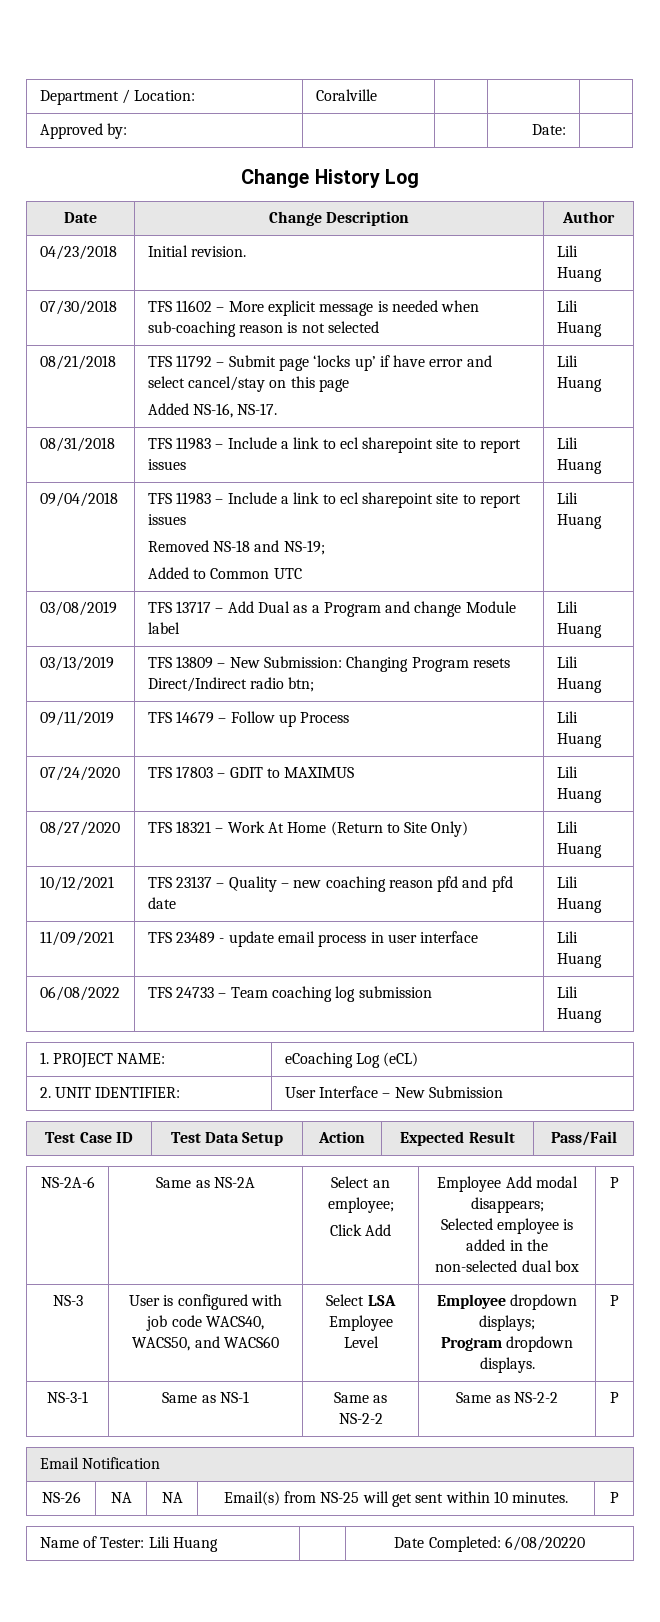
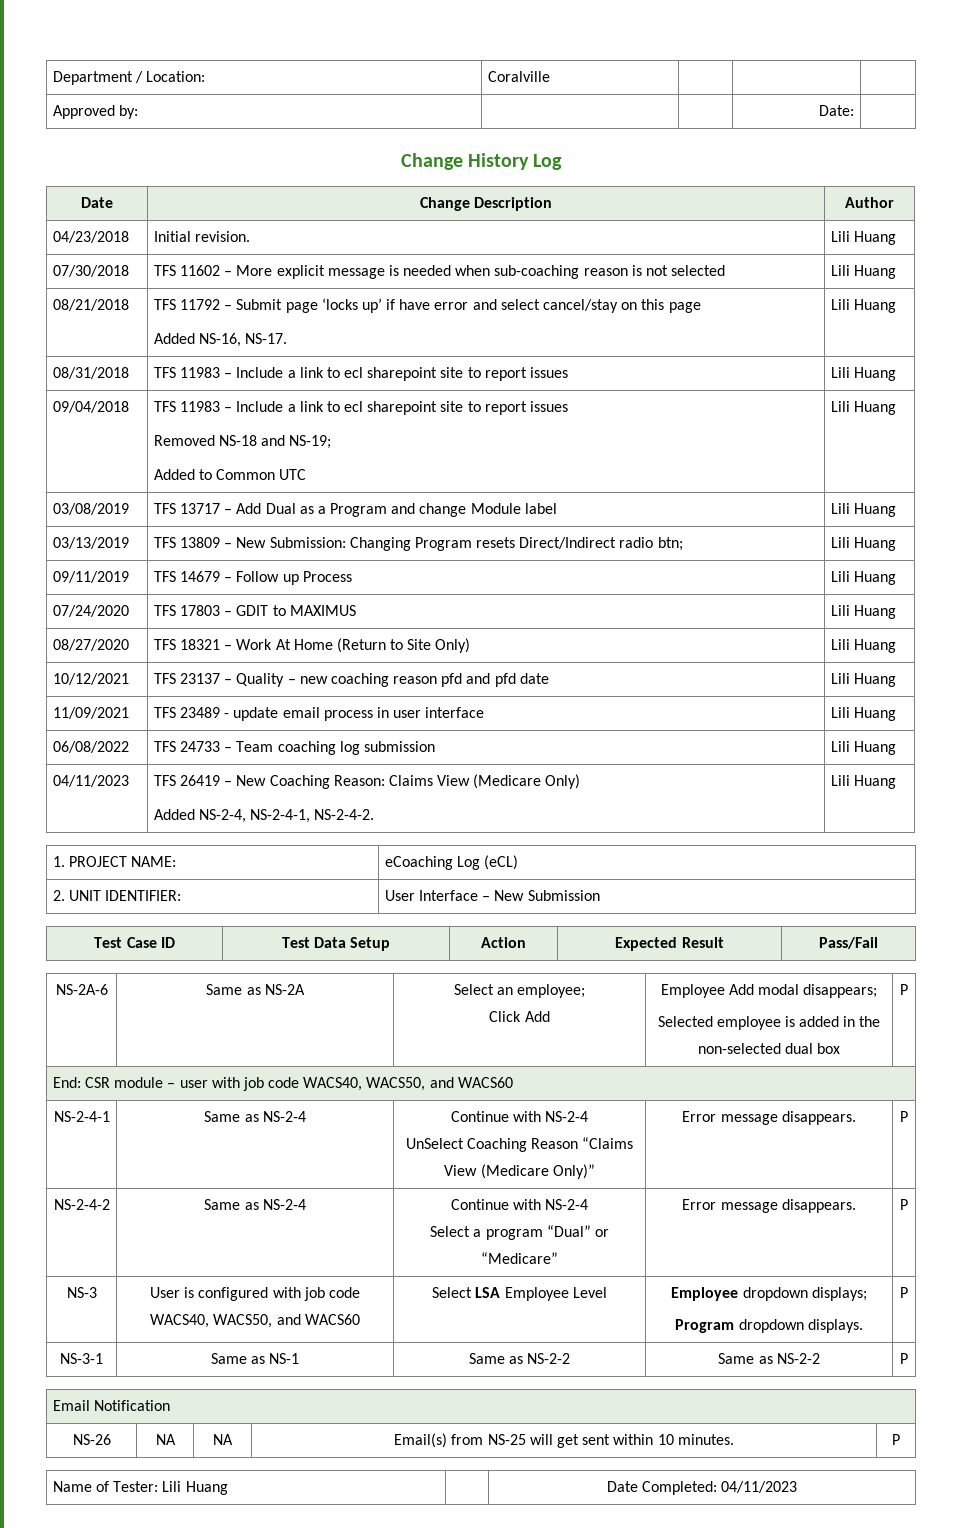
(602, 1015) none -> [52,775,129,787] [153,774,581,789] [153,809,375,823] [830,775,896,789] // 04/11/2023 | TFS 26419 – New Coaching Reason: Claims View (Medicare Only) // Added NS-2-4, NS-2-4-1, NS-2-4-2. | Lili Huang
(619, 1182) none -> [52,1077,513,1091] [53,1111,110,1122] [204,1111,306,1122] [450,1111,589,1122] [405,1137,634,1152] [444,1164,595,1179] [682,1111,856,1125] [900,1111,908,1122] [53,1199,110,1210] [204,1199,306,1210] [450,1199,589,1210] [430,1225,609,1240] [481,1252,558,1264] [682,1199,856,1213] [900,1199,908,1210] // End: CSR module – user with job code WACS40, WACS50, and WACS60 // NS-2-4-1 | Same as NS-2-4 | Continue with NS-2-4 // UnSelect Coaching Reason “Claims View (Medicare Only)” | Error message disappears. | P // NS-2-4-2 | Same as NS-2-4 | Continue with NS-2-4 // Select a program “Dual” or “Medicare” | Error message disappears. | P
[504,1536,585,1551] 6/08/20220 -> [721,1481,798,1493] 04/11/2023

